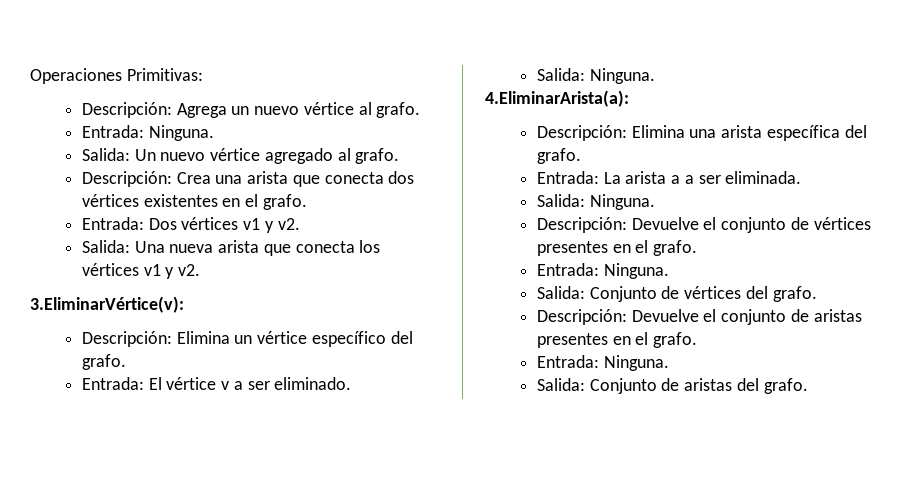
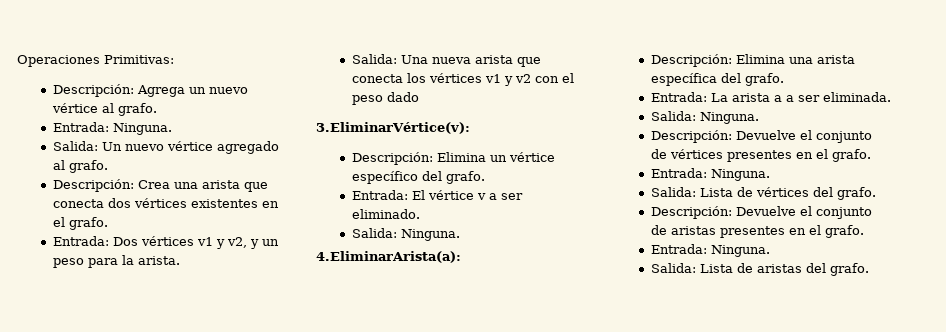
[277,218,300,230] v2. -> [226,237,279,249] [52,255,180,268] v2, y un peso para la arista.
[178,264,201,276] v2. -> [514,73,574,83] [351,92,419,105] v2 con el peso dado
[589,286,657,302] Conjunto -> [699,188,733,197] Lista
[589,378,657,394] Conjunto -> [699,264,733,273] Lista

